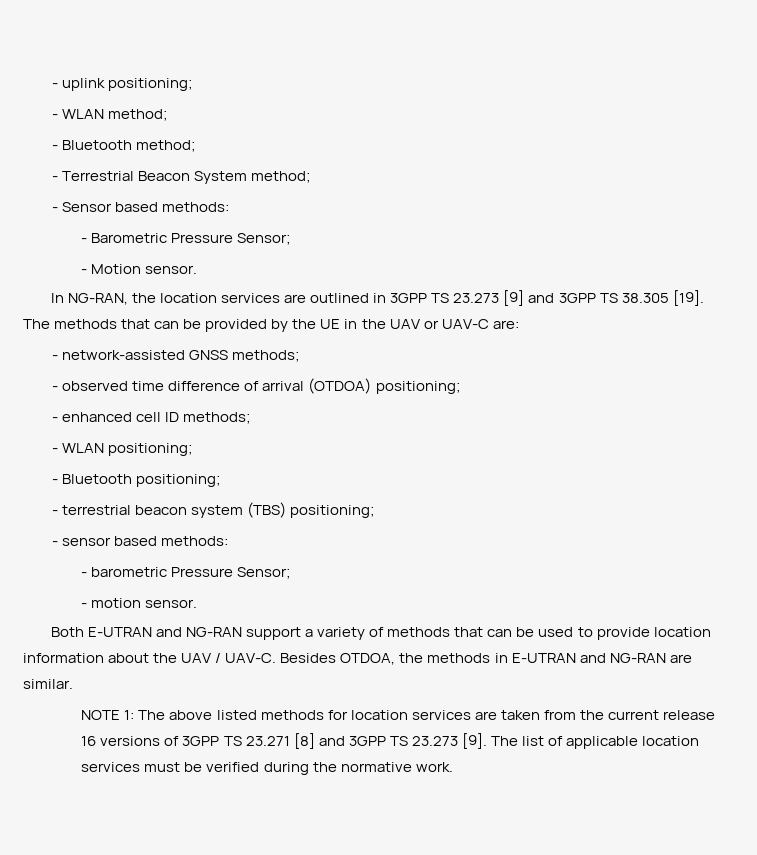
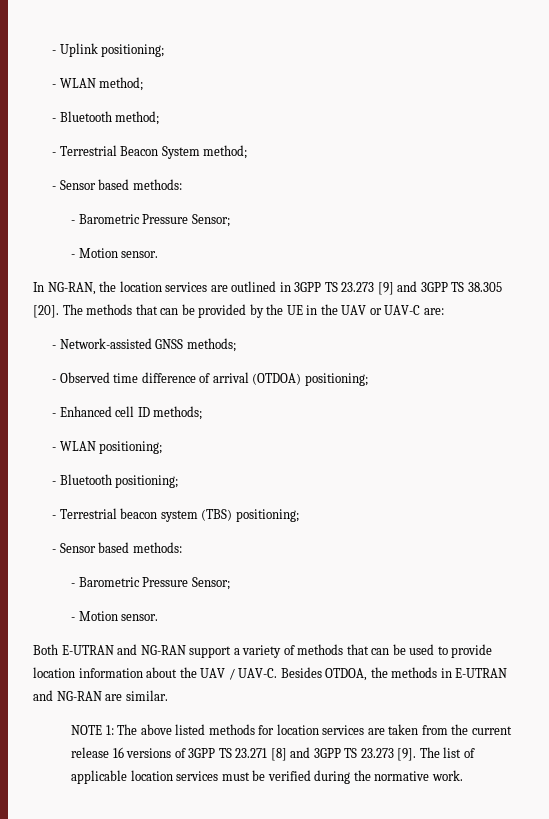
[52,78,106,91] - uplink -> [52,43,98,57] - Uplink
[672,290,704,306] [19]. -> [33,305,59,318] [20].
[62,350,186,360] network-assisted -> [59,338,152,349] Network-assisted
[62,381,129,391] observed -> [59,372,110,383] Observed
[62,412,133,422] enhanced -> [59,406,112,417] Enhanced
[62,505,132,515] terrestrial -> [59,508,117,519] Terrestrial
[62,536,229,546] [81,567,292,579] [81,598,142,608] sensor based methods: // - barometric Pressure Sensor; // - motion -> [59,542,182,553] [71,577,230,590] [71,611,118,621] Sensor based methods: // - Barometric Pressure Sensor; // - Motion

